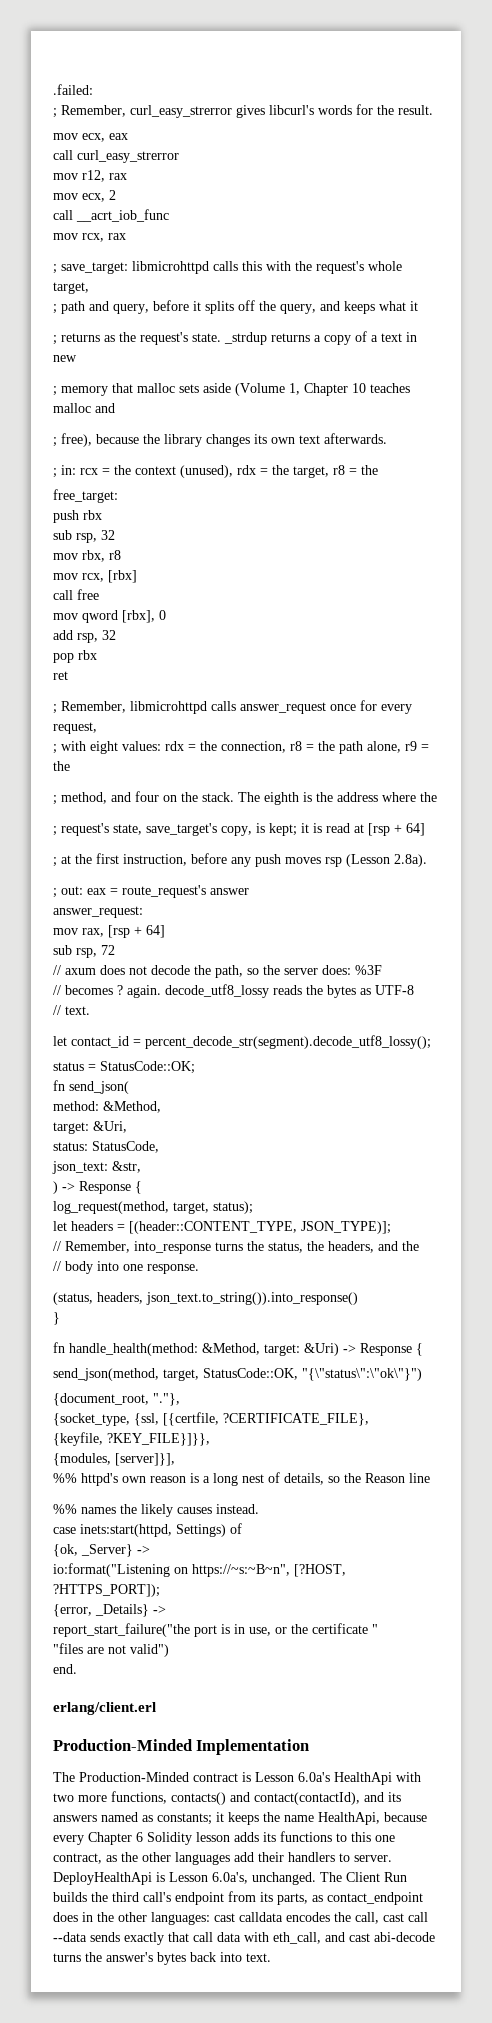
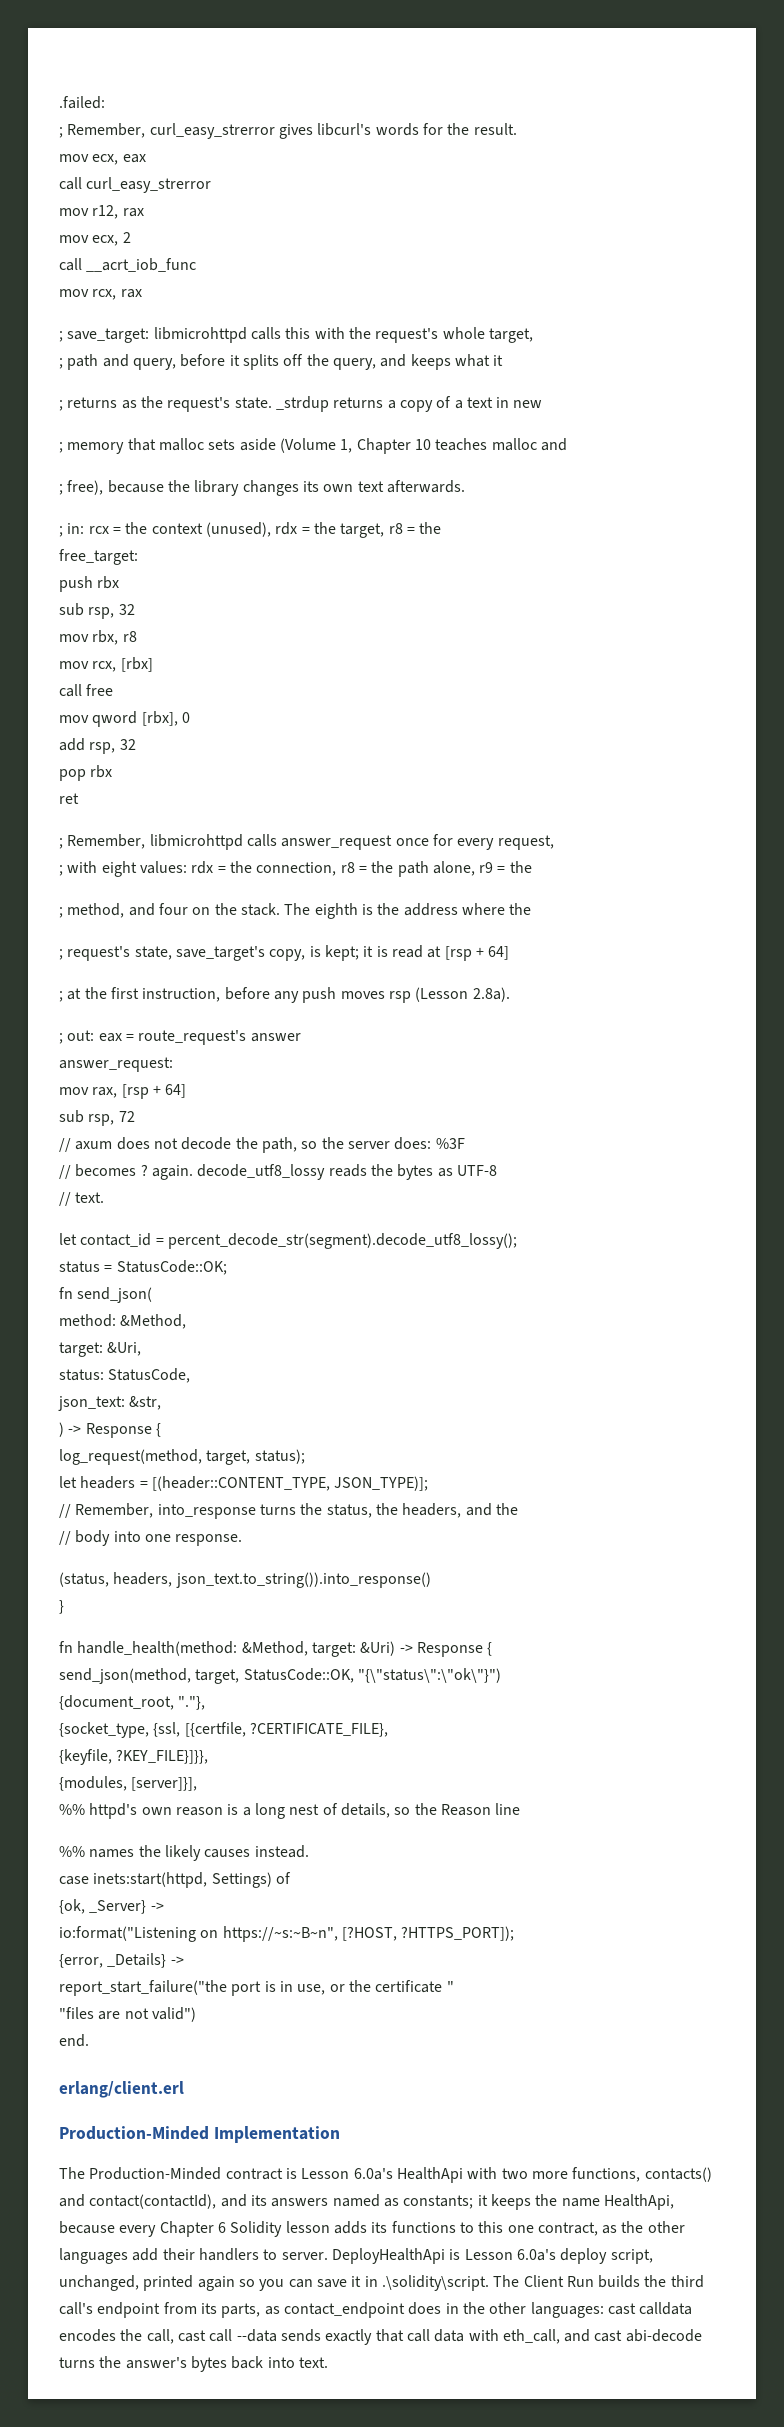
[212,1872,316,1885] 6.0a's, unchanged. -> [516,2248,653,2264] [59,2275,489,2291] 6.0a's deploy script, unchanged, printed again so you can save it in .\solidity\script.

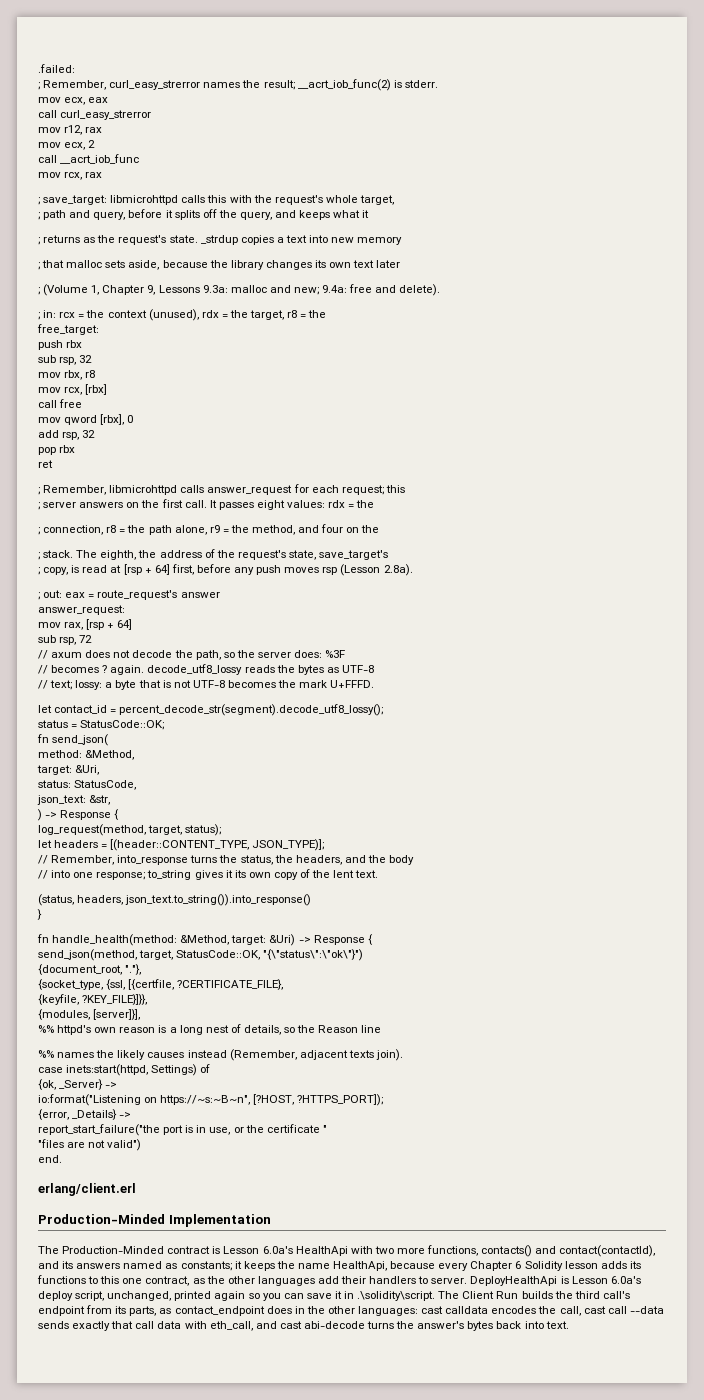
[278,123,517,139] gives libcurl's words for the result. -> [203,79,438,91] names the result; __acrt_iob_func(2) is stderr.
[333,396,452,412] returns a copy of -> [240,235,274,245] copies
[496,397,510,408] in -> [309,235,329,243] into
[59,442,125,454] // ; memory -> [357,237,403,245] [38,262,40,270] memory // ;
[239,438,567,454] [59,480,104,495] aside (Volume 1, Chapter 10 teaches malloc and // ; free), -> [128,260,160,270] aside,
[386,480,465,493] afterwards. -> [376,260,401,268] [38,284,441,296] later // ; (Volume 1, Chapter 9, Lessons 9.3a: malloc and new; 9.4a: free and delete).
[395,834,554,850] [59,861,98,876] once for every request, // ; with -> [293,484,405,495] [38,499,254,510] for each request; this // ; server answers on the first call. It passes
(252, 867) none -> [38,527,40,535] // ;
[59,907,63,918] // ; -> (249, 529) none
(237, 909) none -> [38,552,40,560] // ;
[314,903,373,919] eighth is -> [100,550,137,560] eighth,
[461,903,532,915] [59,949,63,960] where the // ; -> [204,549,235,558] of the
(265, 953) none -> [38,567,40,575] // ;
[324,945,388,961] kept; it is -> (80, 569) none
[59,987,221,1002] // ; at the first instruction, -> [171,564,194,575] first,
[75,1192,105,1203] text. -> [50,680,375,690] text; lossy: a byte that is not UTF-8 becomes the mark U+FFFD.
[59,1530,111,1546] // // body -> [389,855,415,865] [38,870,48,879] body // //
[175,1534,243,1546] response. -> [96,869,379,880] response; to_string gives it its own copy of the lent text.
[254,1845,309,1858] instead. -> [187,1049,403,1061] instead (Remember, adjacent texts join).

